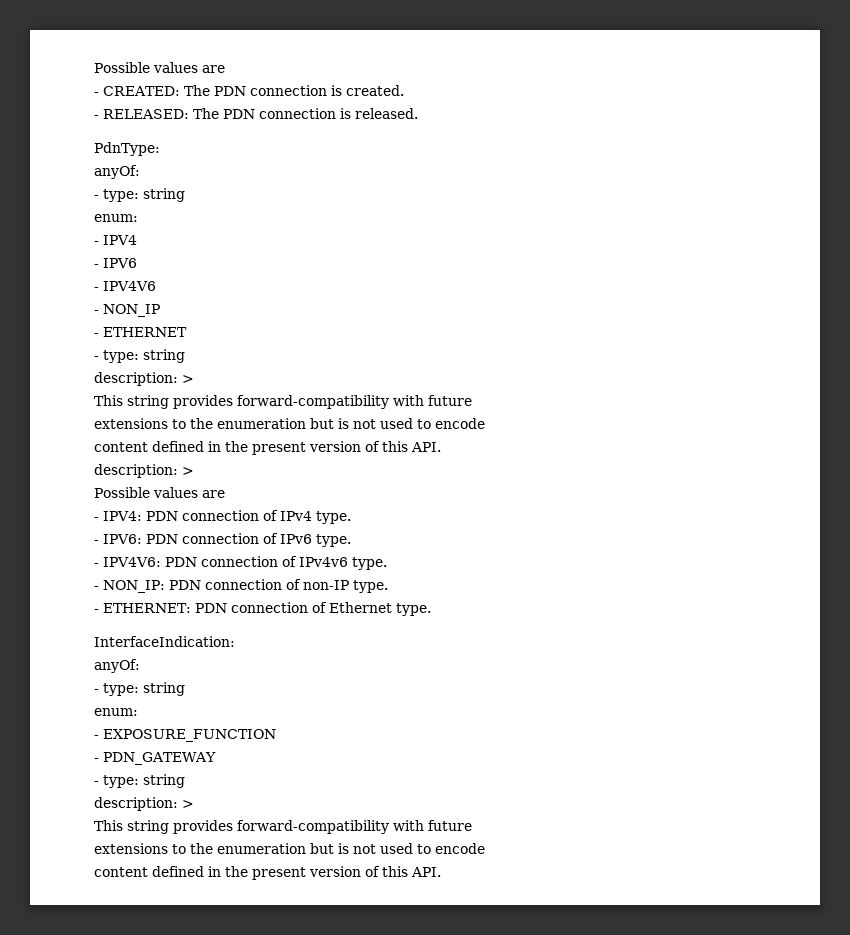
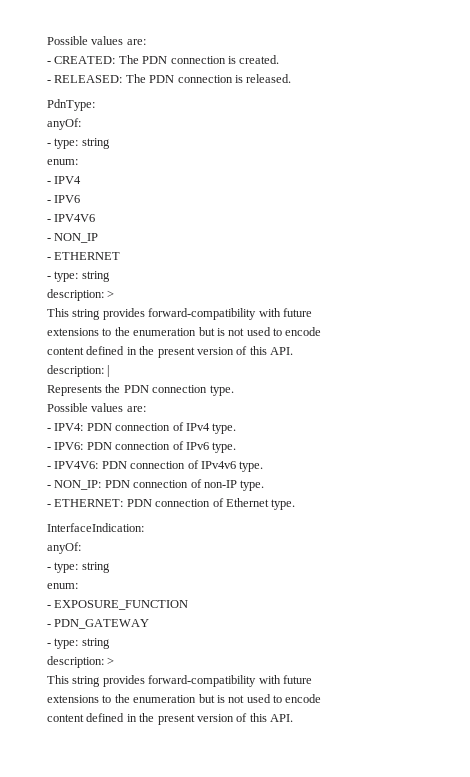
[94,62,225,73] Possible values are -> [47,36,146,45] Possible values are:
[182,467,194,475] [94,487,225,498] > // Possible values are -> [107,365,111,377] [47,384,234,396] [47,403,146,412] | // Represents the PDN connection type. // Possible values are:

